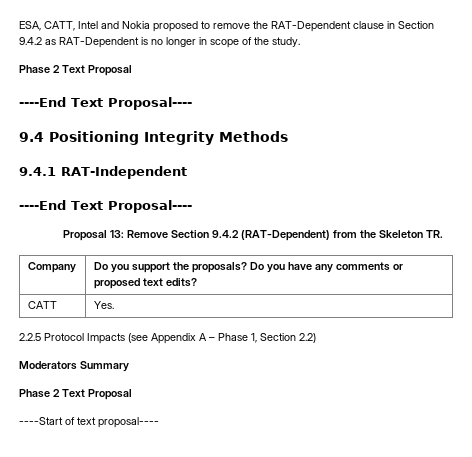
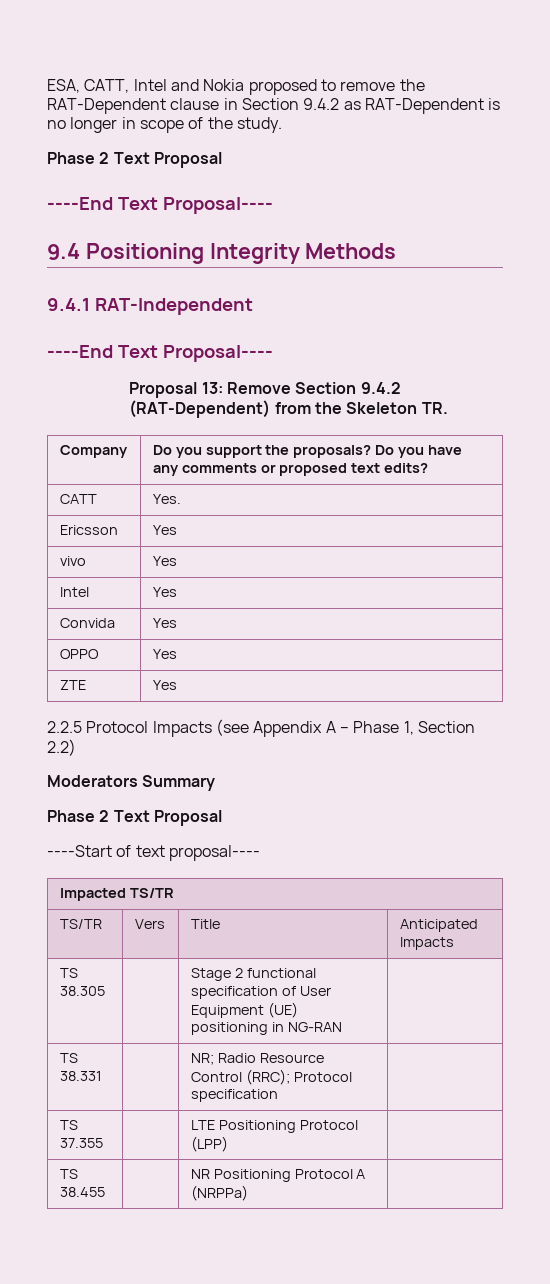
(114, 305) none -> [59,525,118,535] [152,525,177,535] [59,556,86,566] [152,556,177,566] [59,587,89,597] [152,587,177,597] [59,618,115,628] [152,618,177,628] [59,649,99,659] [152,649,177,659] [59,680,86,690] [152,680,177,690] // Ericsson | Yes // vivo | Yes // Intel | Yes // Convida | Yes // OPPO | Yes // ZTE | Yes
(159, 422) none -> [59,888,174,901] [59,919,102,929] [134,919,165,929] [190,919,220,929] [399,919,478,932] [399,937,454,950] [59,968,78,978] [59,986,105,996] [190,968,316,981] [190,986,331,999] [190,1002,298,1018] [190,1022,342,1035] [59,1053,78,1063] [59,1071,102,1081] [190,1053,324,1065] [190,1069,352,1085] [190,1089,278,1102] [59,1120,78,1130] [59,1138,103,1148] [190,1120,358,1133] [190,1136,228,1152] [59,1169,78,1179] [59,1187,105,1197] [190,1169,366,1182] [190,1185,248,1201] // Impacted TS/TR // TS/TR | Vers | Title | Anticipated Impacts // TS 38.305 | | Stage 2 functional specification of User Equipment (UE) positioning in NG-RAN | // TS 38.331 | | NR; Radio Resource Control (RRC); Protocol specification | // TS 37.355 | | LTE Positioning Protocol (LPP) | // TS 38.455 | | NR Positioning Protocol A (NRPPa) |

